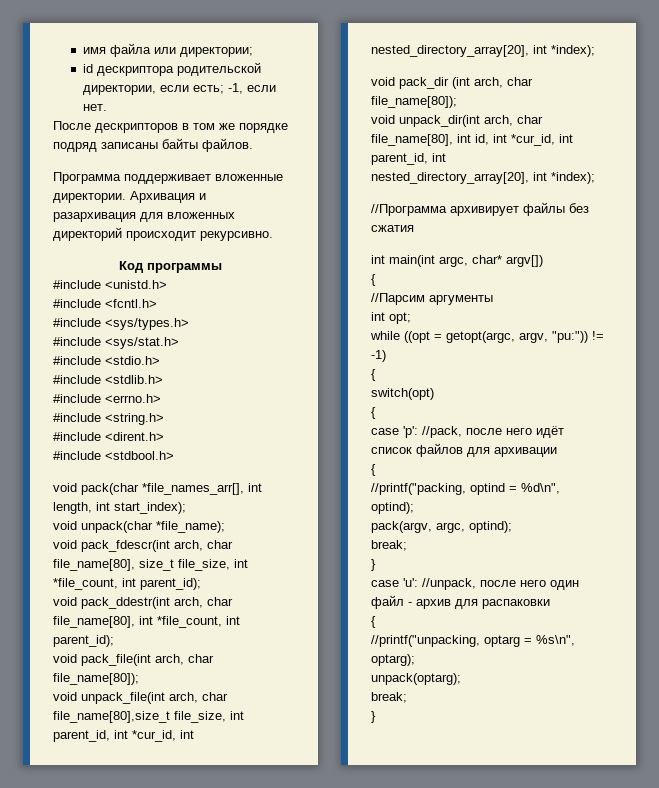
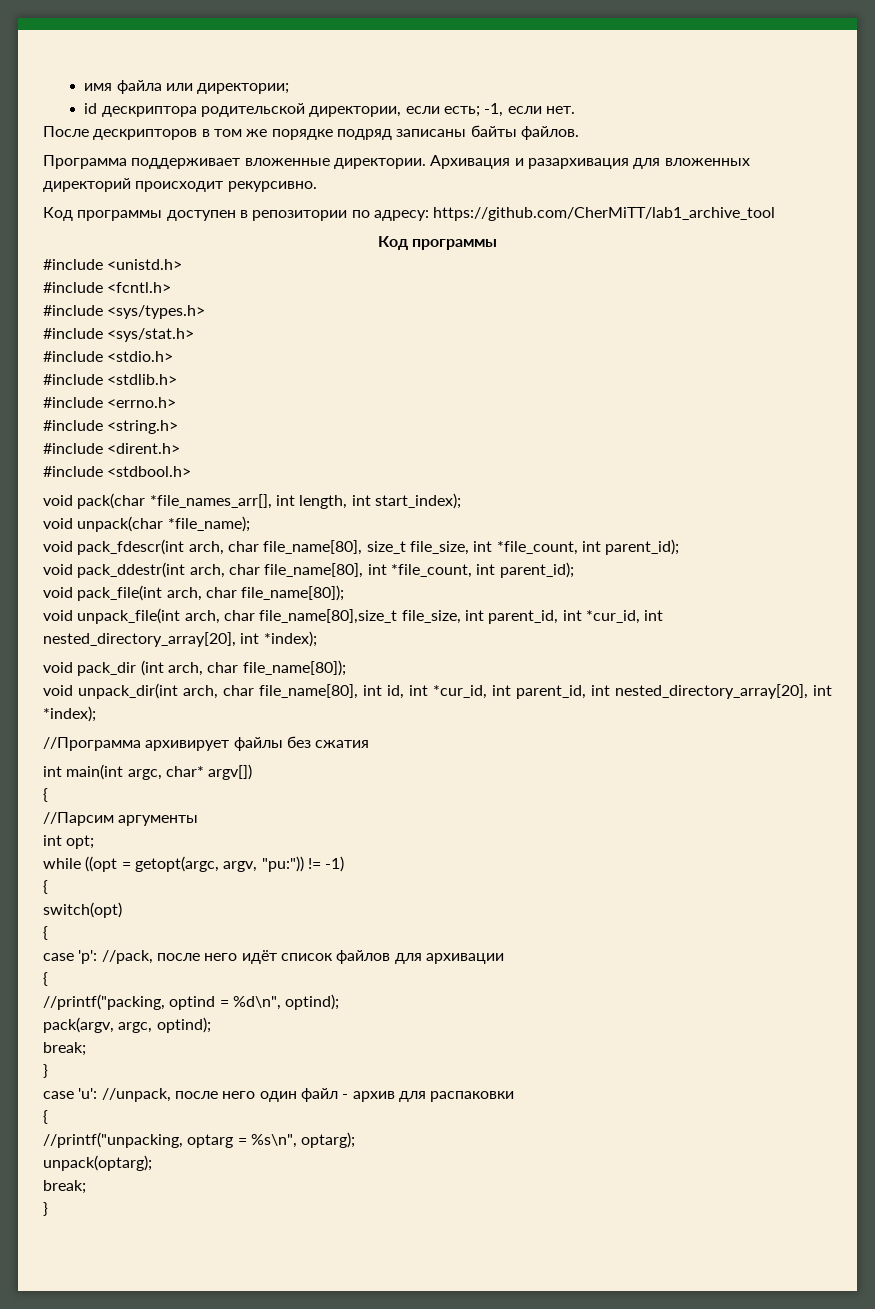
(273, 236) none -> [43,207,776,221] // Код программы доступен в репозитории по адресу: https://github.com/CherMiTT/lab1_archive_tool

